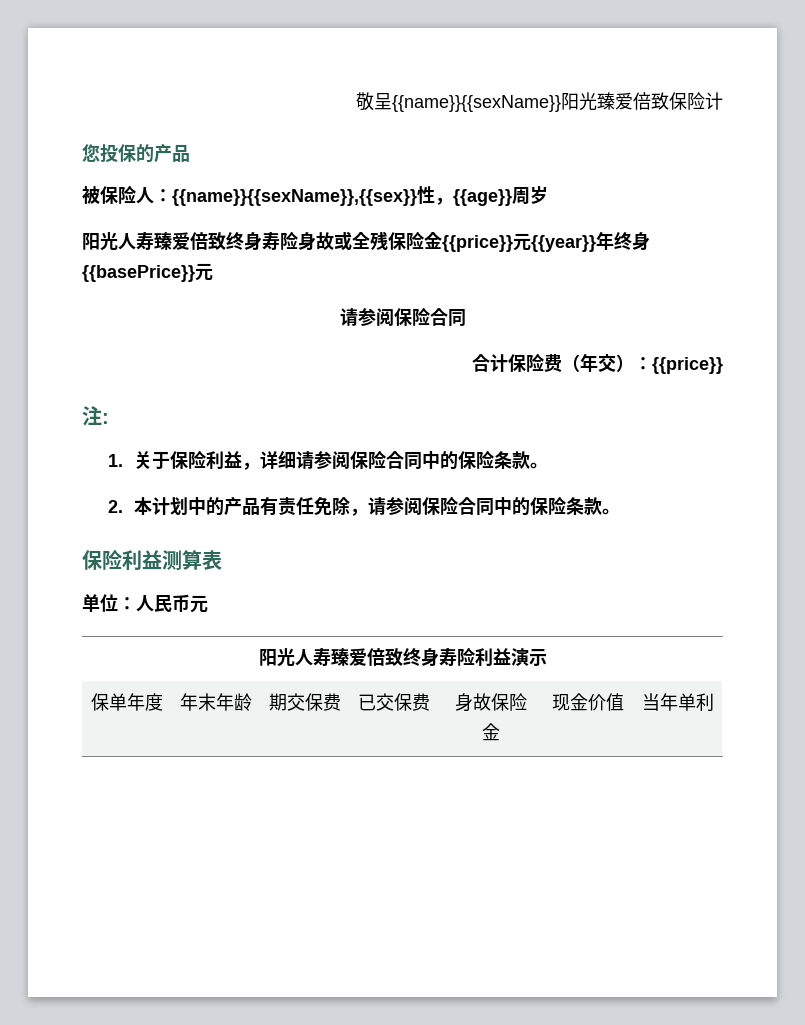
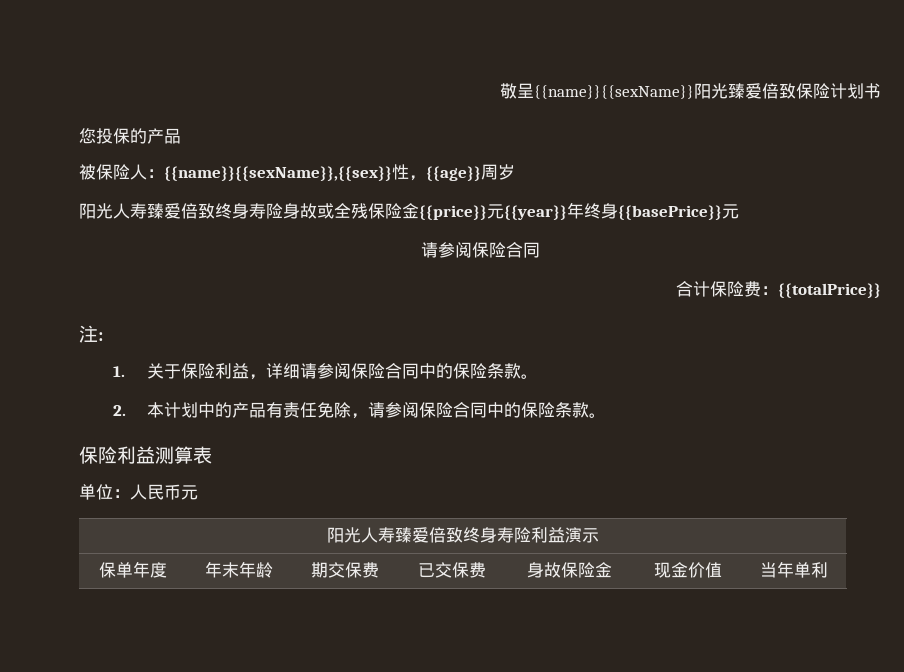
(723, 101) none -> [847,83,881,99] 划书
[562,353,723,374] （年交）：{{price}} -> [761,283,881,298] ：{{totalPrice}}

